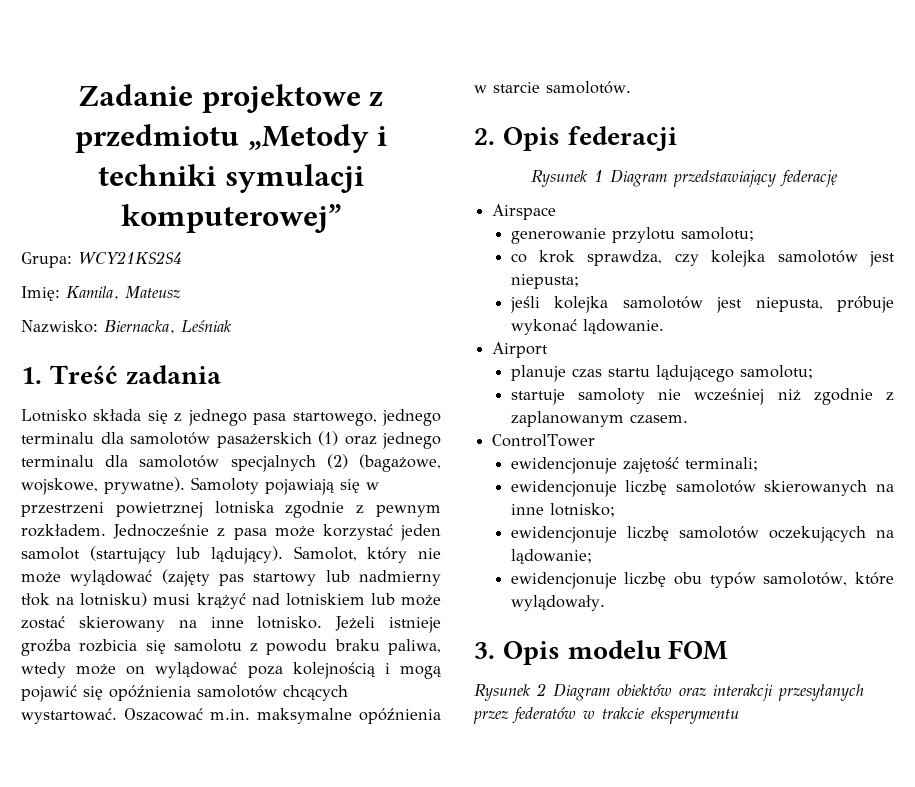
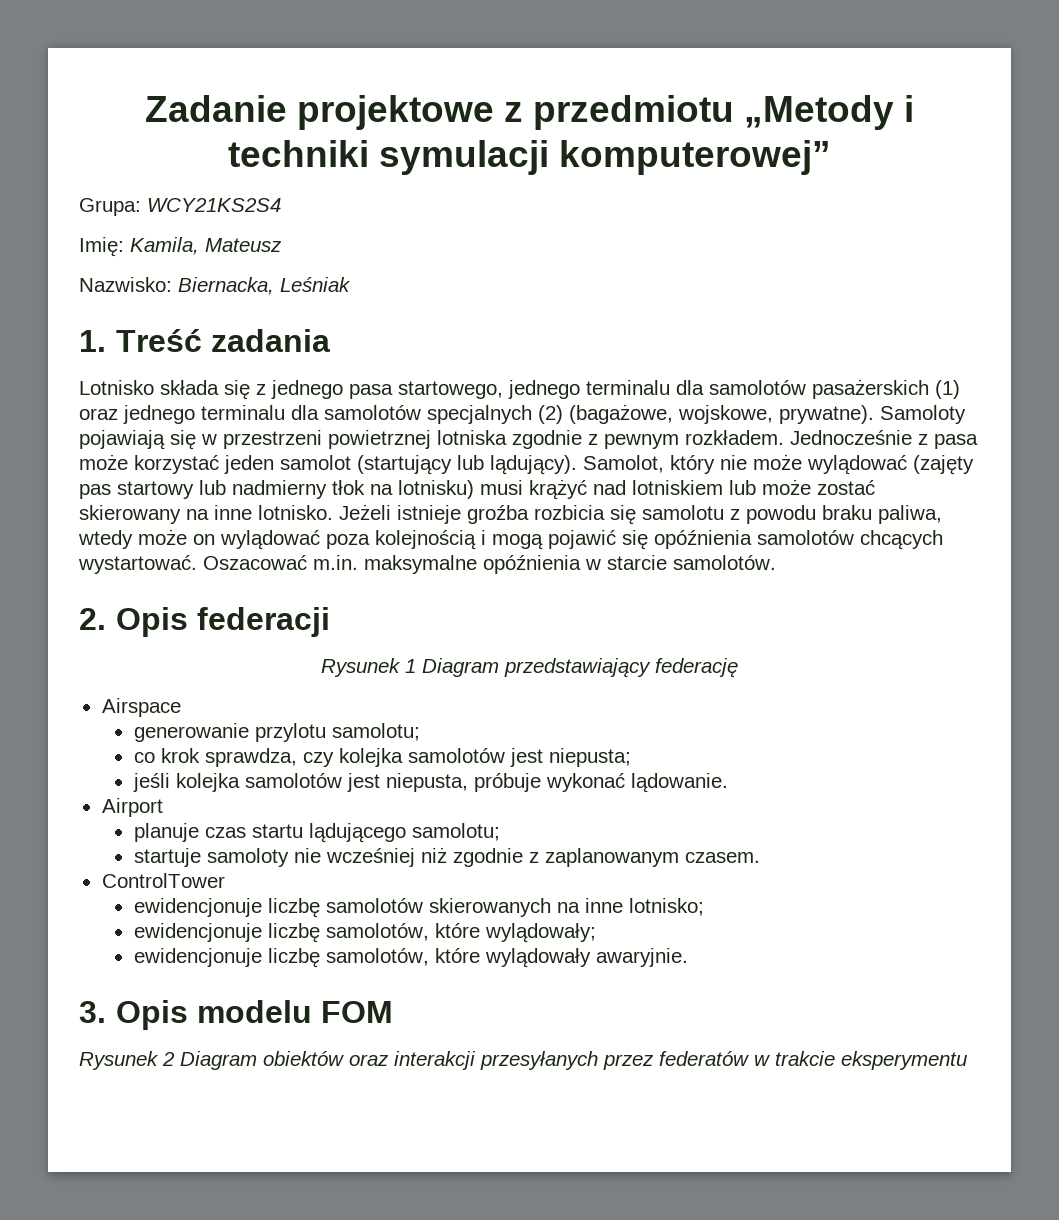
[510,457,758,474] // ewidencjonuje zajętość terminali; -> (225, 880) none
[678,526,894,543] [510,549,592,564] [510,572,894,589] [510,595,605,611] samolotów oczekujących na lądowanie; // ewidencjonuje liczbę obu typów samolotów, które wylądowały. -> [325,923,596,943] [133,948,688,968] samolotów, które wylądowały; // ewidencjonuje liczbę samolotów, które wylądowały awaryjnie.

